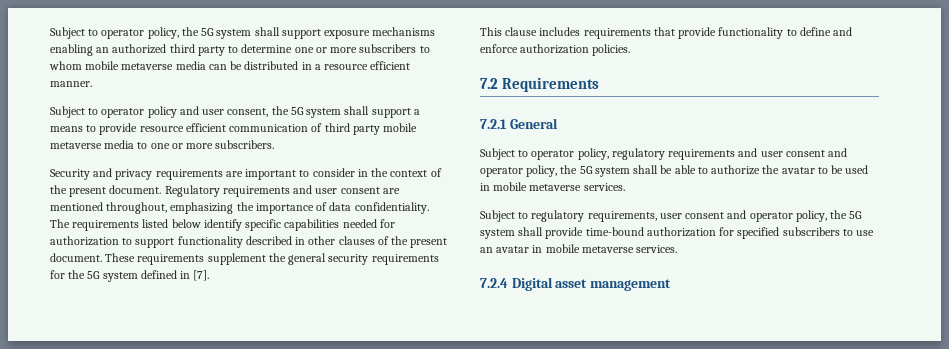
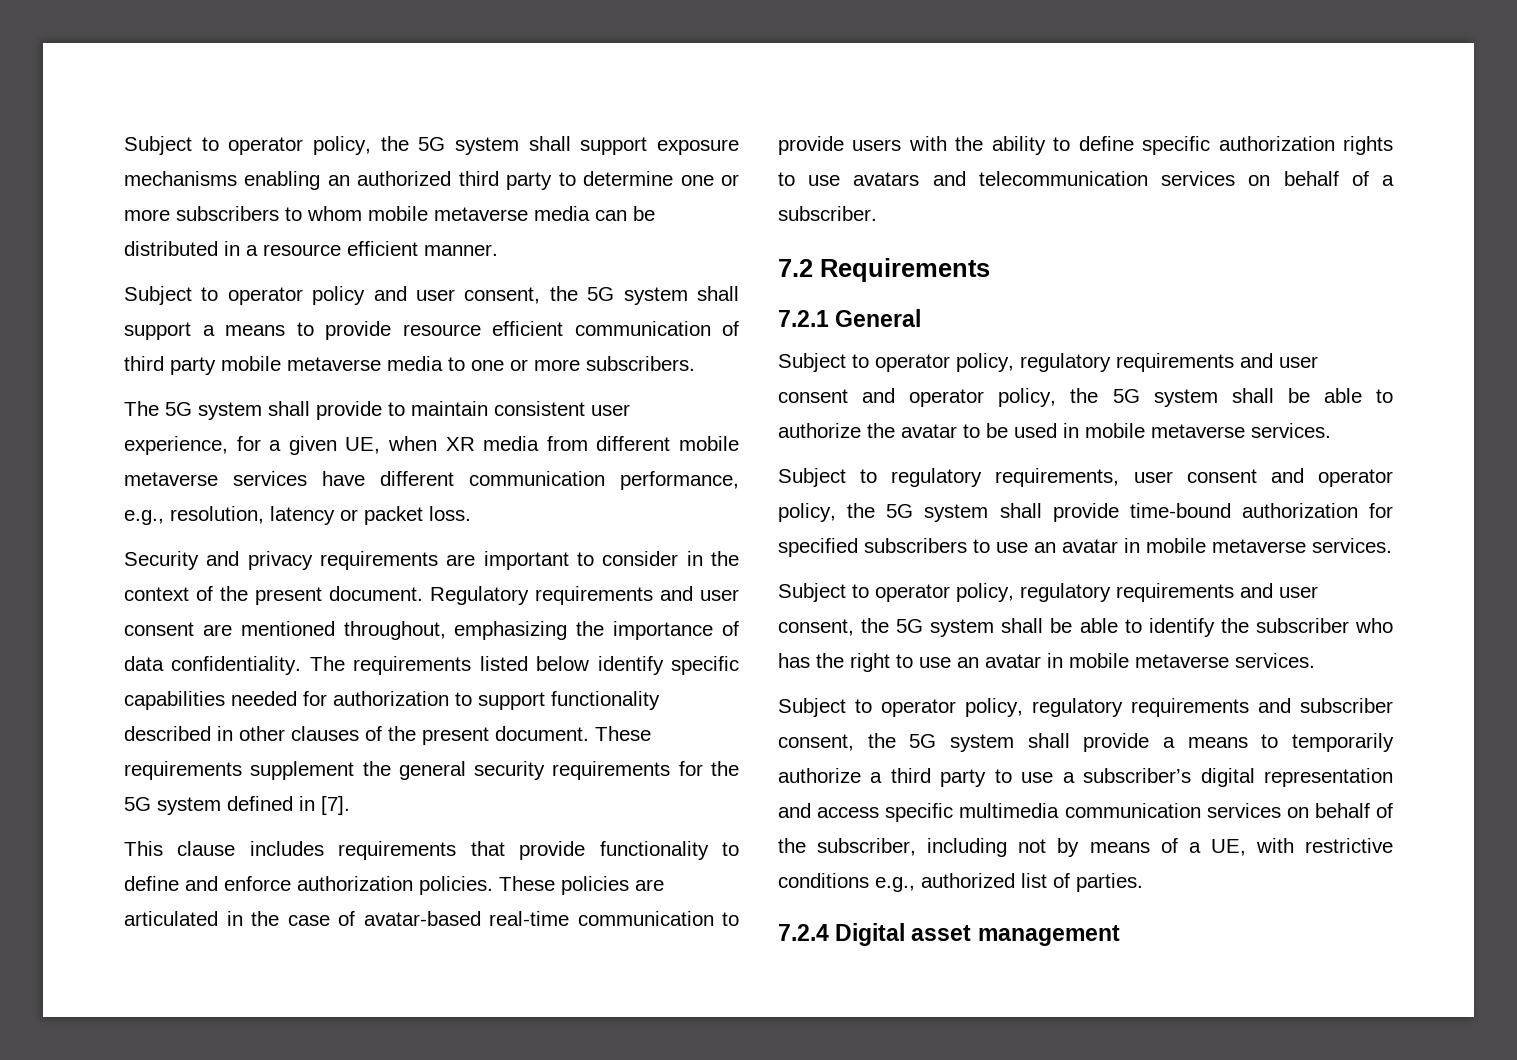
(275, 144) none -> [124,401,630,420] [124,436,740,455] [124,471,739,490] [124,506,471,525] // The 5G system shall provide to maintain consistent user experience, for a given UE, when XR media from different mobile metaverse services have different communication performance, e.g., resolution, latency or packet loss.
(631, 50) none -> [499,876,664,895] [124,911,739,926] [778,136,1393,155] [778,171,1394,186] [778,206,877,221] These policies are articulated in the case of avatar-based real-time communication to provide users with the ability to define specific authorization rights to use avatars and telecommunication services on behalf of a subscriber.
(678, 249) none -> [778,583,1318,602] [778,618,1393,637] [778,653,1315,672] [778,698,1393,717] [778,733,1394,752] [778,768,1393,787] [778,803,1393,822] [778,838,1393,857] [778,873,1143,892] // Subject to operator policy, regulatory requirements and user consent, the 5G system shall be able to identify the subscriber who has the right to use an avatar in mobile metaverse services. // Subject to operator policy, regulatory requirements and subscriber consent, the 5G system shall provide a means to temporarily authorize a third party to use a subscriber’s digital representation and access specific multimedia communication services on behalf of the subscriber, including not by means of a UE, with restrictive conditions e.g., authorized list of parties.

